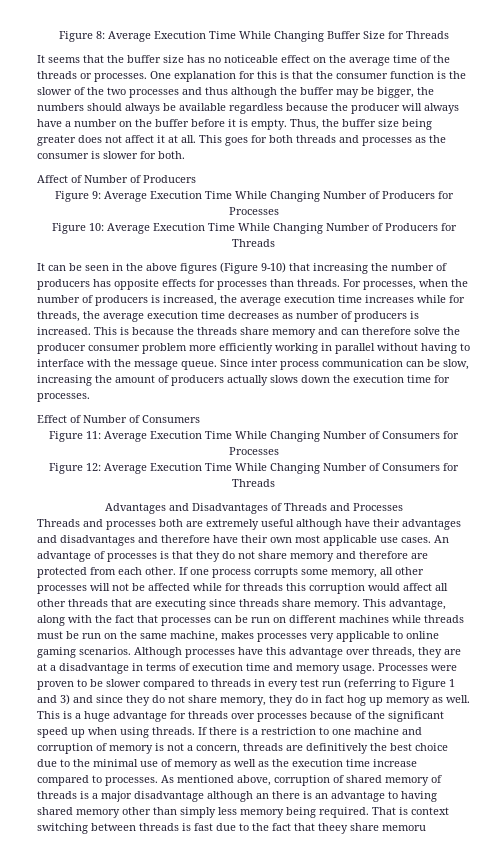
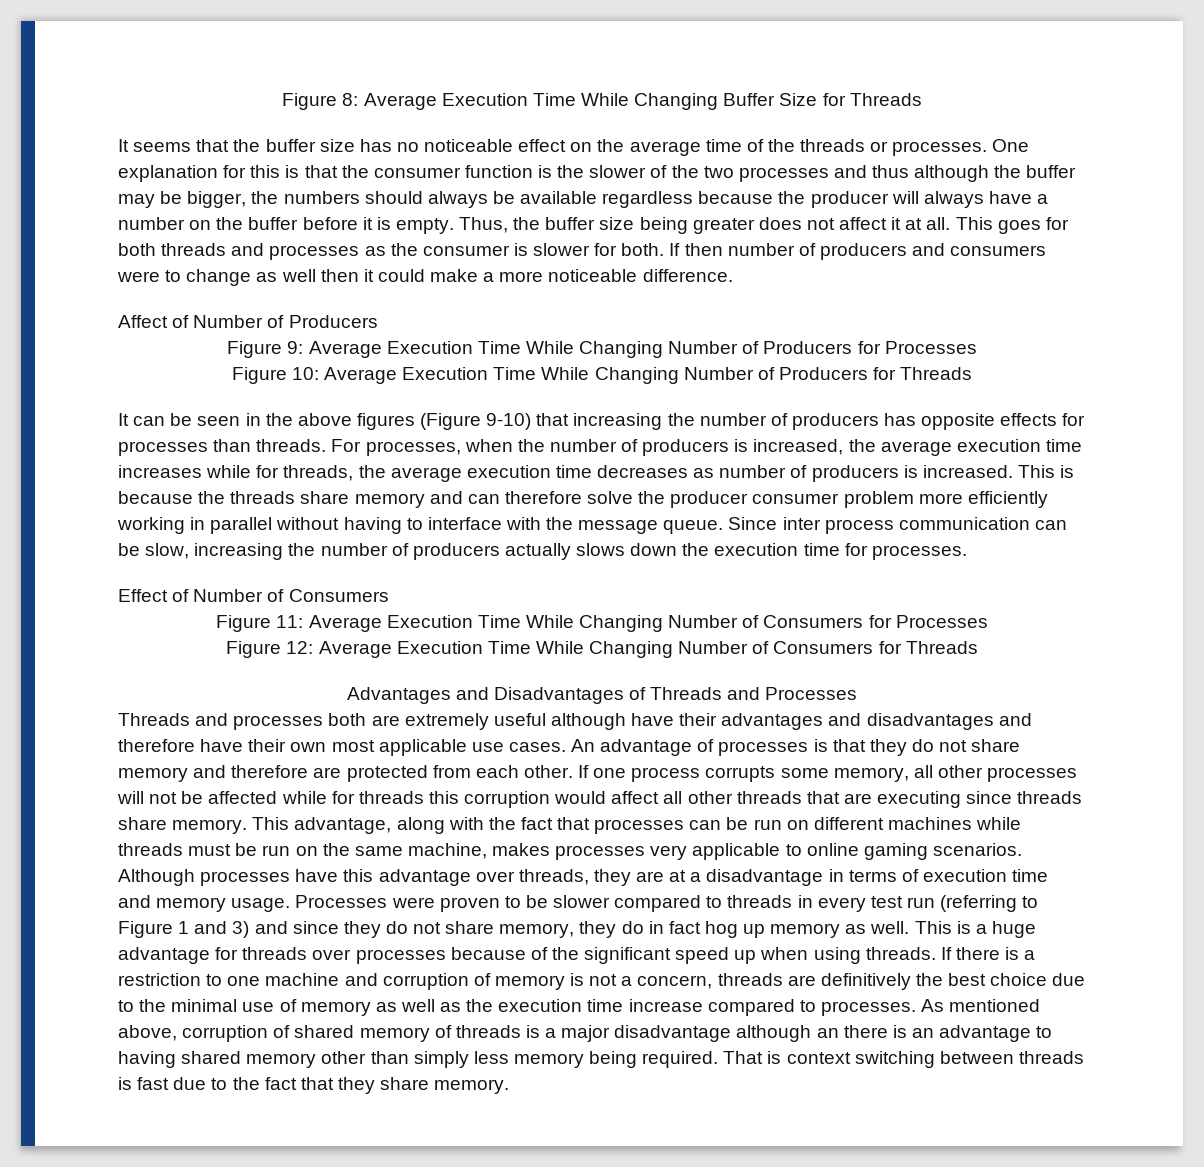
(185, 155) none -> [669,243,1047,260] [117,269,733,286] If then number of producers and consumers were to change as well then it could make a more noticeable difference.
[115,375,155,383] amount -> [320,543,388,556] number
[318,823,426,834] theey share memoru -> [337,1077,510,1094] they share memory.

